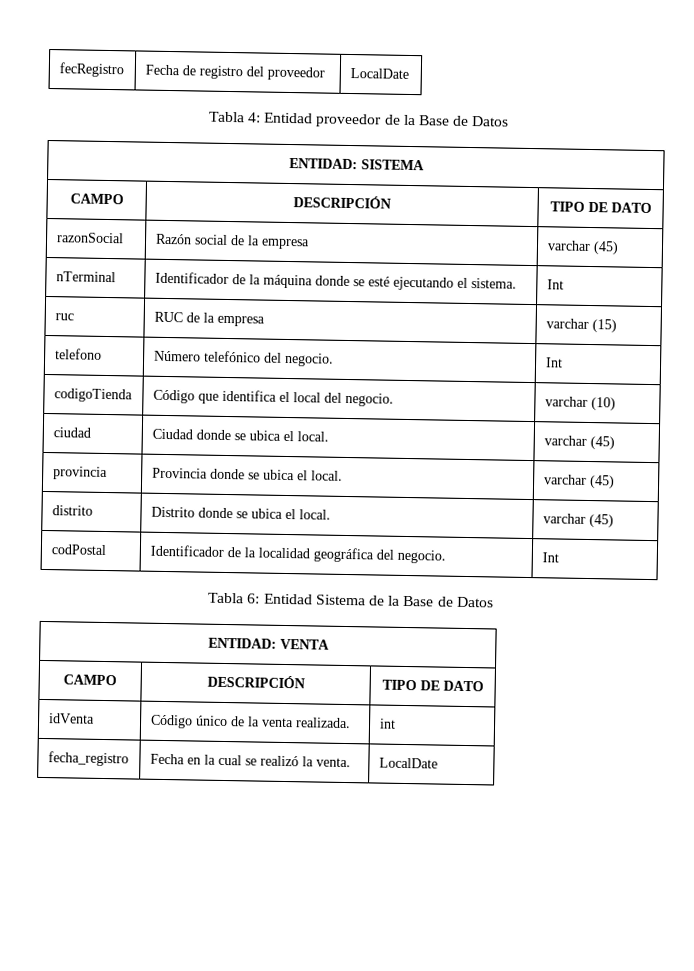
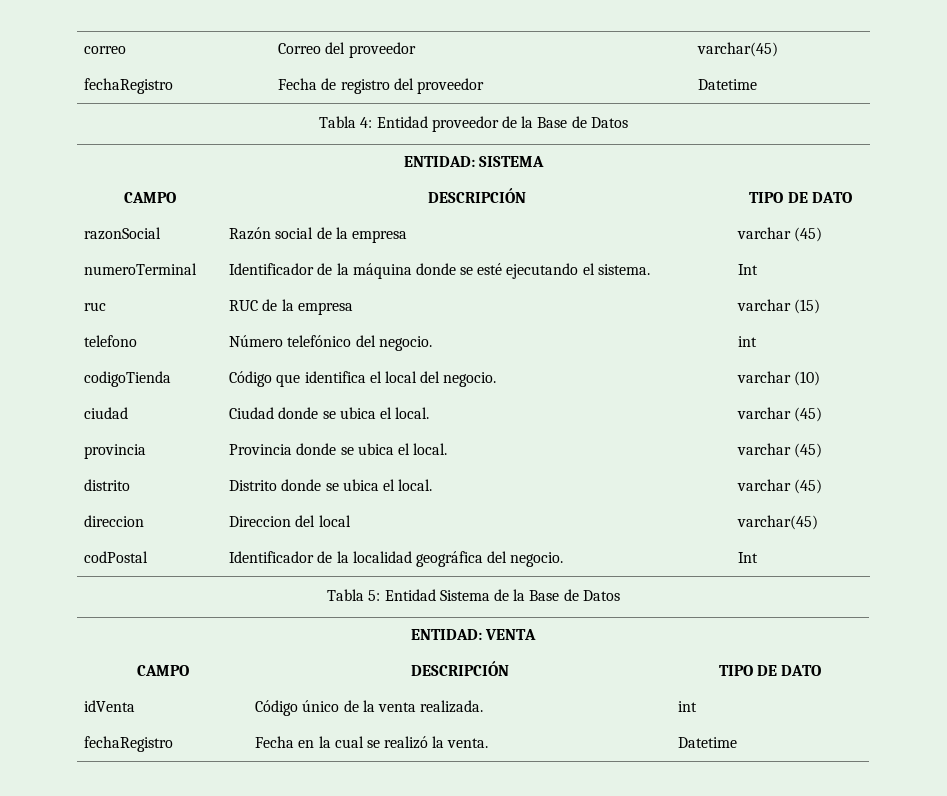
[58,62,124,78] fecRegistro -> [84,46,127,54] [278,42,416,58] [697,42,779,57] [84,78,174,94] correo | Correo del proveedor | varchar(45) // fechaRegistro
[349,67,409,79] LocalDate -> [698,79,758,90] Datetime
[55,271,116,283] nTerminal -> [84,263,198,275] numeroTerminal
[544,357,563,368] Int -> [738,336,758,347] int
(614, 521) none -> [84,515,145,527] [229,515,351,527] [737,515,819,530] // direccion | Direccion del local | varchar(45)
[247,593,261,604] 6: -> [368,590,381,601] 5:
[47,751,129,767] fecha_registro -> [84,736,174,752] fechaRegistro
[378,757,438,769] LocalDate -> [678,737,738,748] Datetime

